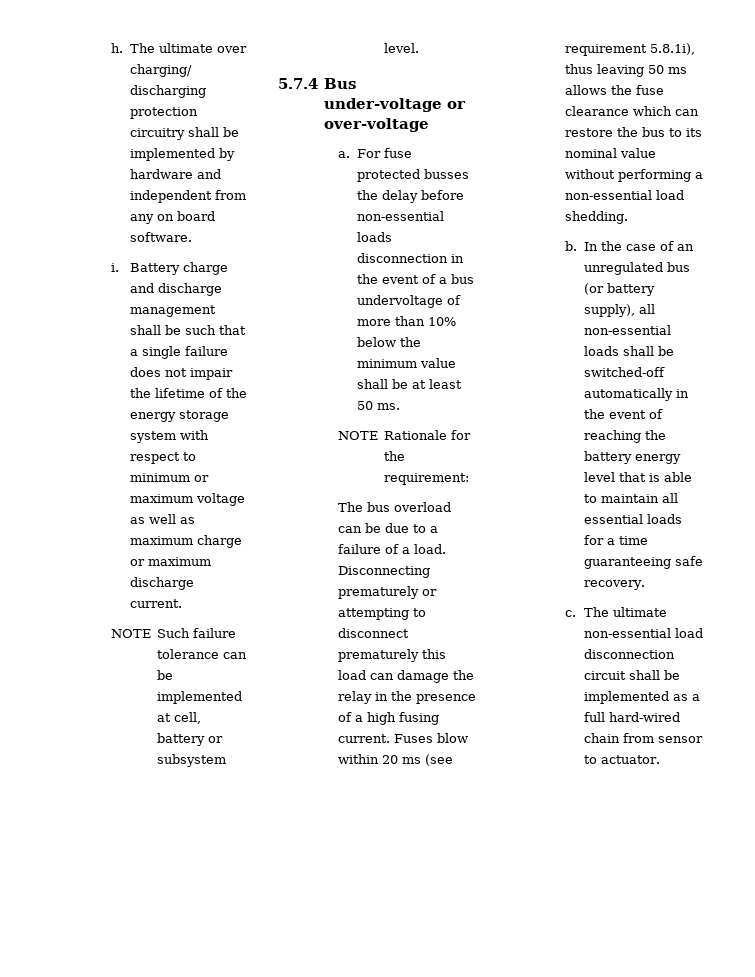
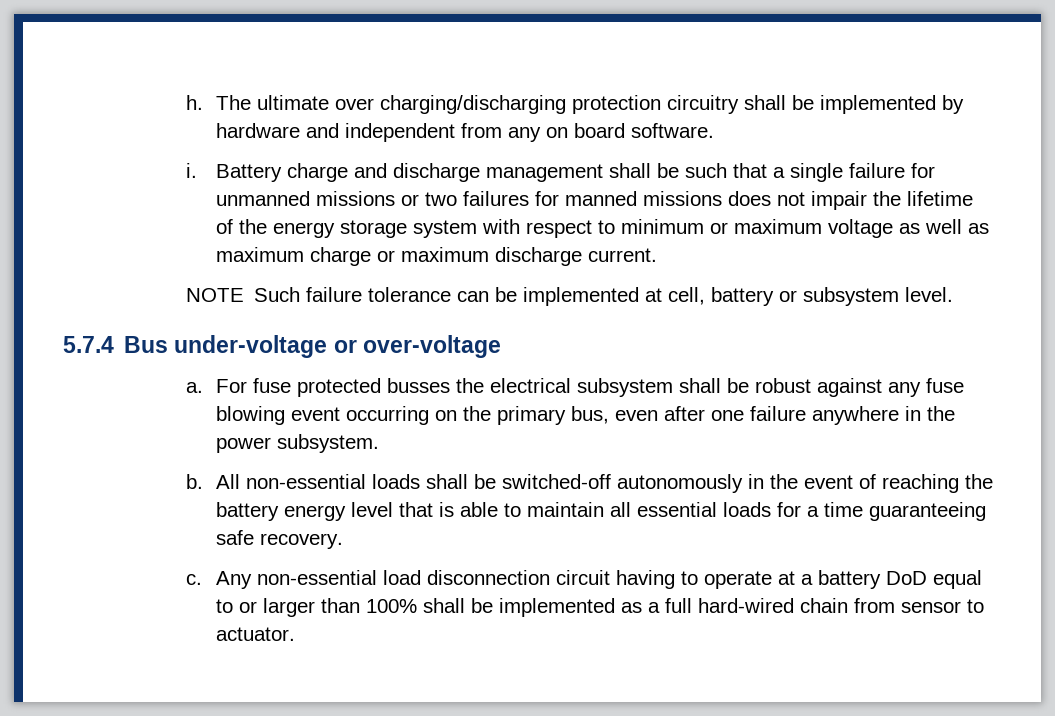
(229, 351) none -> [911,163,936,178] [216,191,723,206] for unmanned missions or two failures for manned missions
[382,190,465,203] [357,211,445,221] [357,232,393,242] [357,253,465,263] [357,274,475,284] [357,295,462,308] [357,316,457,326] [357,337,422,347] [357,358,457,368] [357,379,463,389] [357,401,401,410] [337,430,471,440] [383,451,405,461] [383,473,469,485] [337,502,451,512] [337,523,438,533] [337,544,446,554] [337,566,430,578] [337,586,437,599] [337,608,426,620] [337,628,409,638] [337,649,446,662] [337,670,474,683] [337,691,476,704] [337,712,439,725] [337,733,468,743] [337,754,453,766] [564,43,695,56] [564,64,687,77] [564,85,664,95] [564,106,699,116] [564,127,702,137] [564,148,656,158] [564,169,703,182] [564,190,684,200] [564,211,628,224] [564,241,695,251] [584,262,691,275] [584,283,656,296] [584,304,656,317] delay before non-essential loads disconnection in the event of a bus undervoltage of more than 10% below the minimum value shall be at least 50 ms. // NOTE Rationale for the requirement: // The bus overload can be due to a failure of a load. Disconnecting prematurely or attempting to disconnect prematurely this load can damage the relay in the presence of a high fusing current. Fuses blow within 20 ms (see requirement 5.8.1i), thus leaving 50 ms allows the fuse clearance which can restore the bus to its nominal value without performing a non-essential load shedding. // b. In the case of an unregulated bus (or battery supply), all -> [490,378,965,397] [216,406,956,425] [216,434,380,453] [185,474,241,489] electrical subsystem shall be robust against any fuse blowing event occurring on the primary bus, even after one failure anywhere in the power subsystem. // b. All
[584,388,674,401] automatically -> [617,474,744,493] autonomously
[584,607,668,617] The ultimate -> [216,571,253,589] Any
(627, 675) none -> [616,570,983,589] [216,598,418,617] having to operate at a battery DoD equal to or larger than 100%

